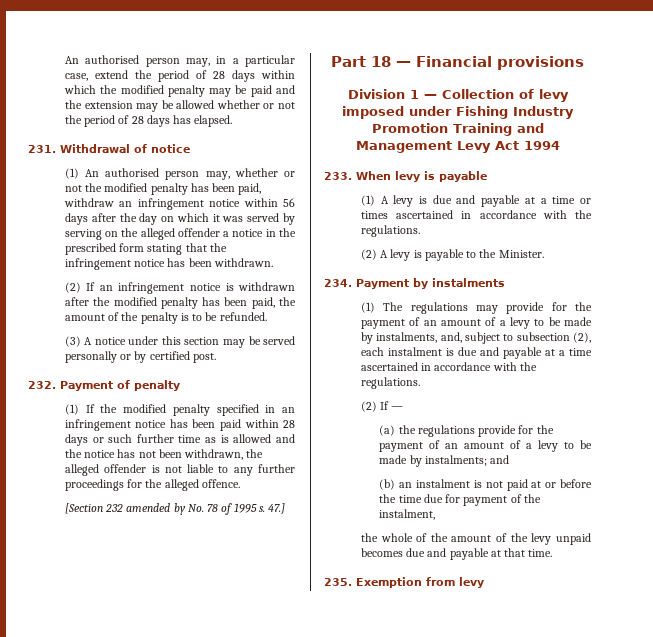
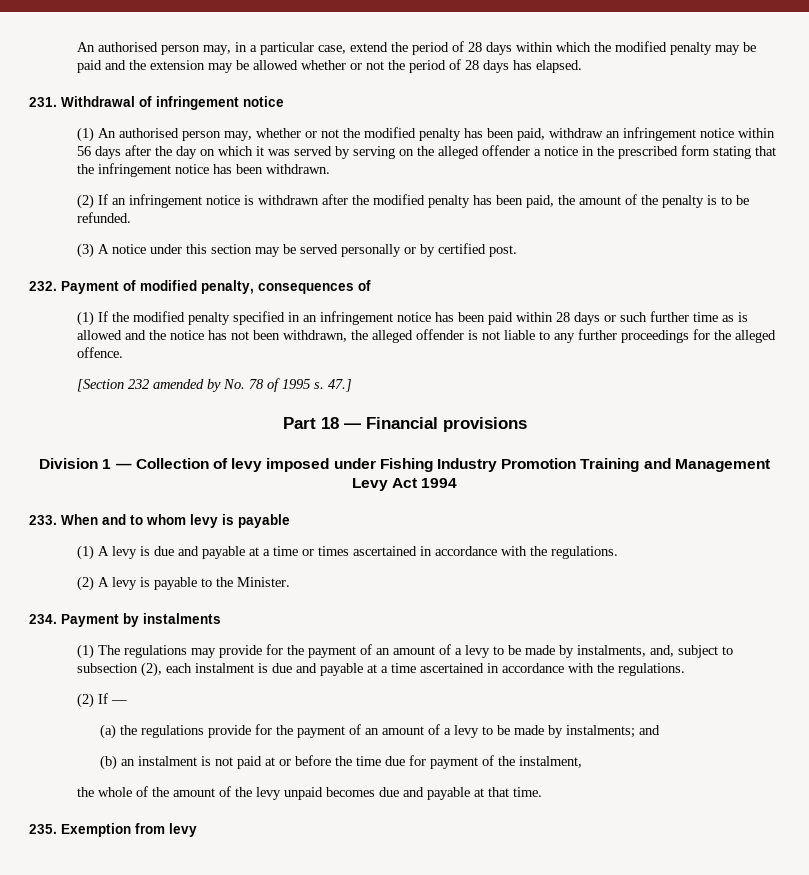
(147, 148) none -> [156,96,239,110] infringement
[134,380,180,391] penalty -> [140,280,371,294] modified penalty, consequences of
(391, 175) none -> [102,514,186,525] and to whom

